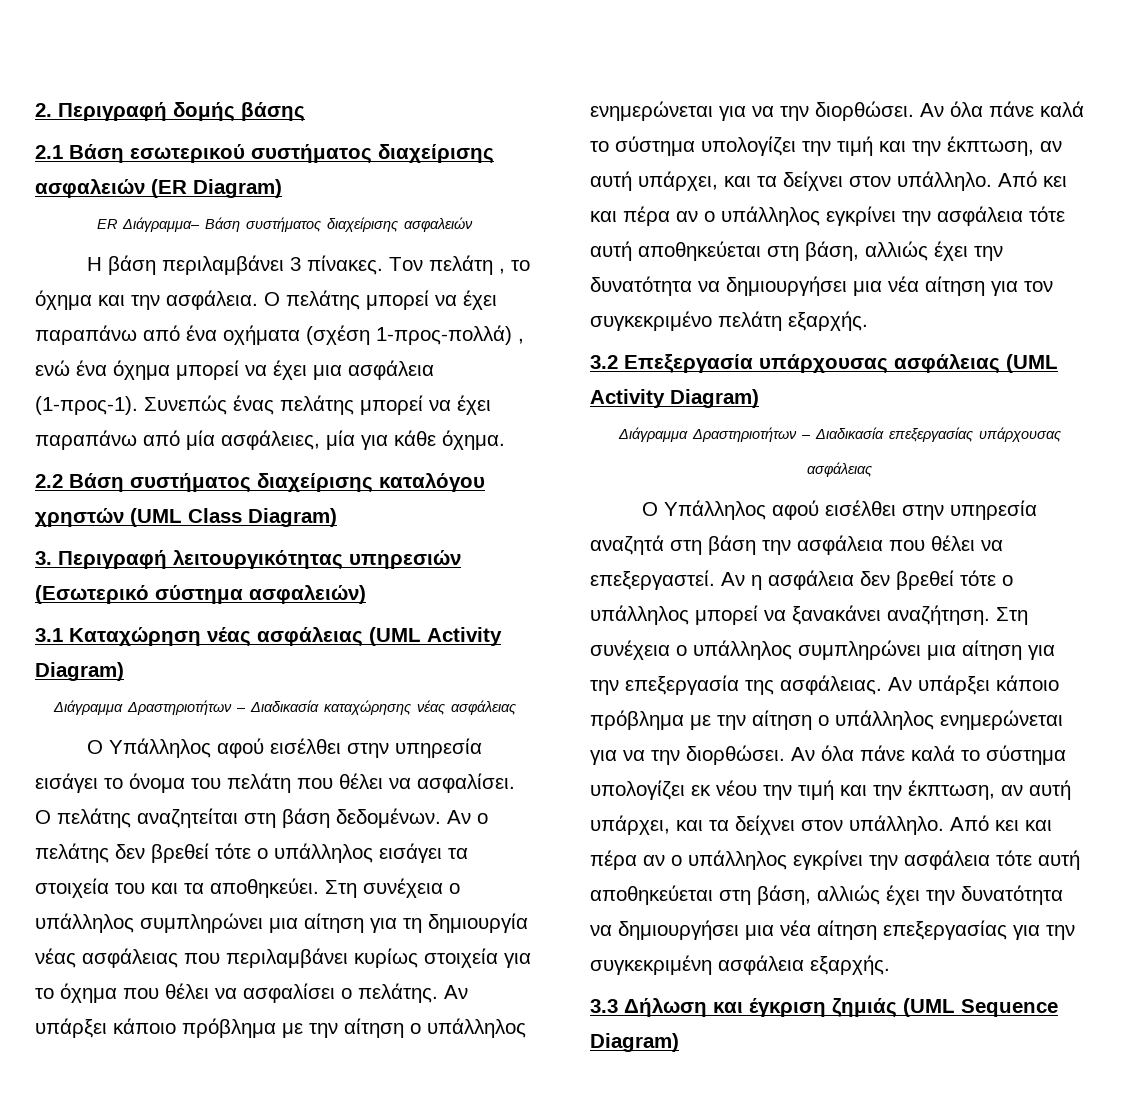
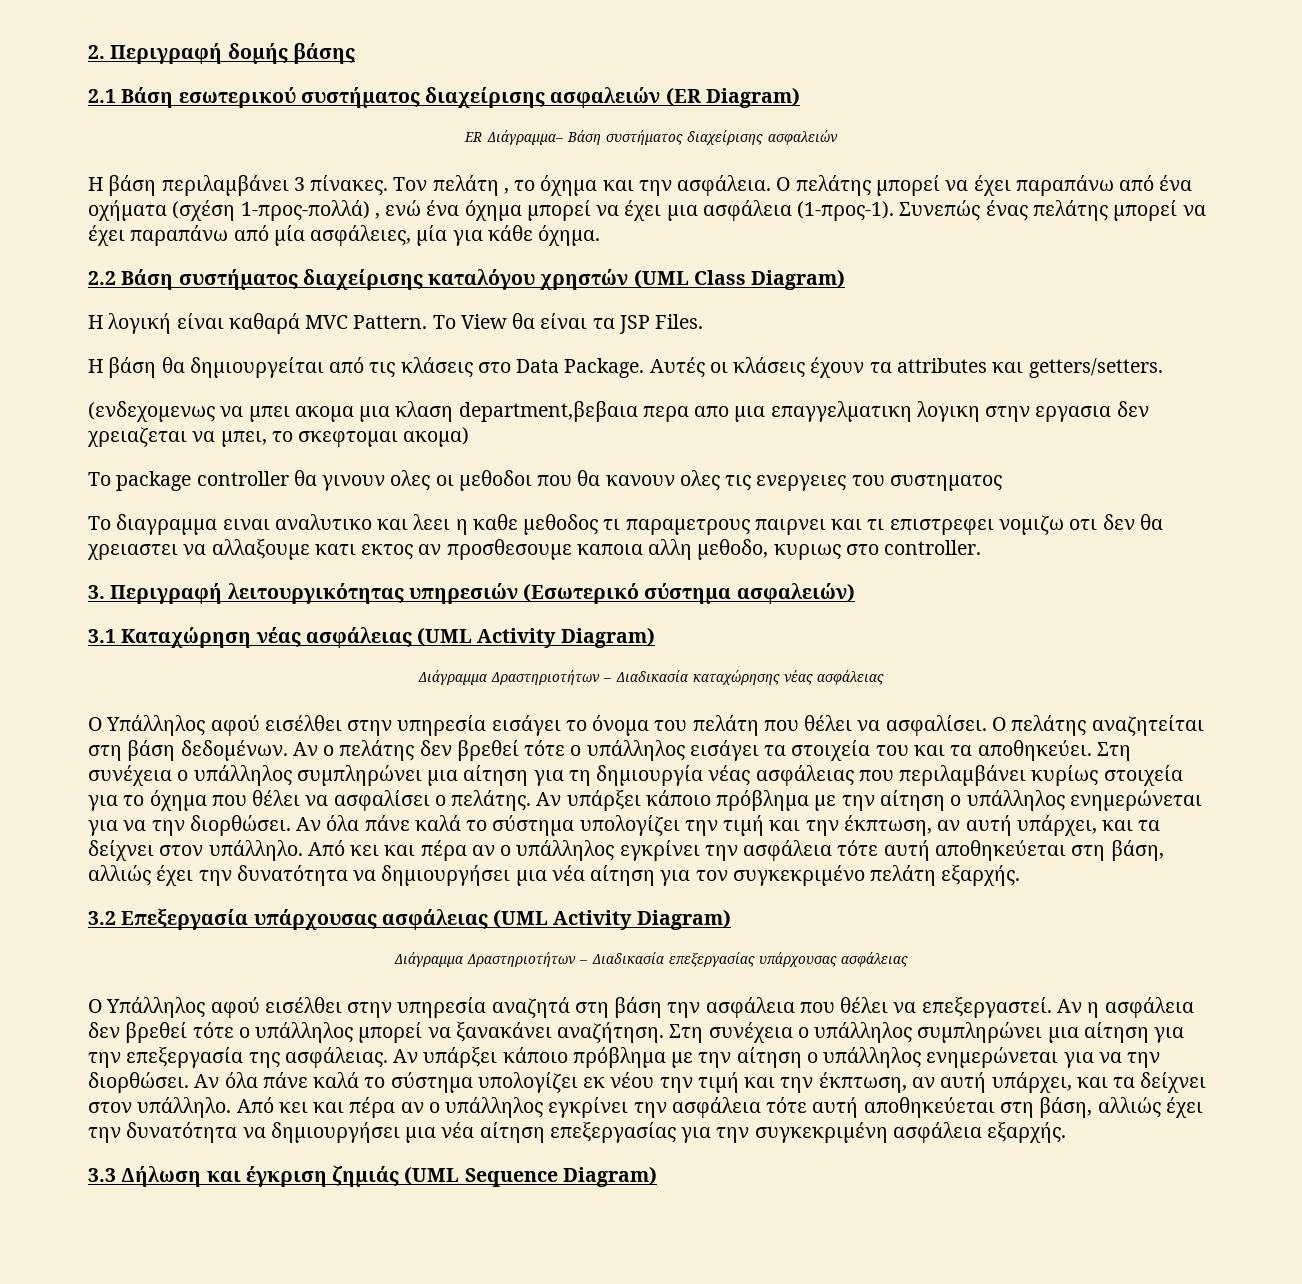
(337, 517) none -> [88,313,704,334] [88,357,1163,378] [88,401,1149,422] [87,427,470,448] [88,470,1002,491] [88,514,1163,536] [87,538,982,560] // Η λογική είναι καθαρά MVC Pattern. Το View θα είναι τα JSP Files. // Η βάση θα δημιουργείται από τις κλάσεις στο Data Package. Αυτές οι κλάσεις έχουν τα attributes και getters/setters. // (ενδεχομενως να μπει ακομα μια κλαση department,βεβαια περα απο μια επαγγελματικη λογικη στην εργασια δεν χρειαζεται να μπει, το σκεφτομαι ακομα) // Το package controller θα γινουν ολες οι μεθοδοι που θα κανουν ολες τις ενεργειες του συστηματος // Το διαγραμμα ειναι αναλυτικο και λεει η καθε μεθοδος τι παραμετρους παιρνει και τι επιστρεφει νομιζω οτι δεν θα χρειαστει να αλλαξουμε κατι εκτος αν προσθεσουμε καποια αλλη μεθοδο, κυριως στο controller.

